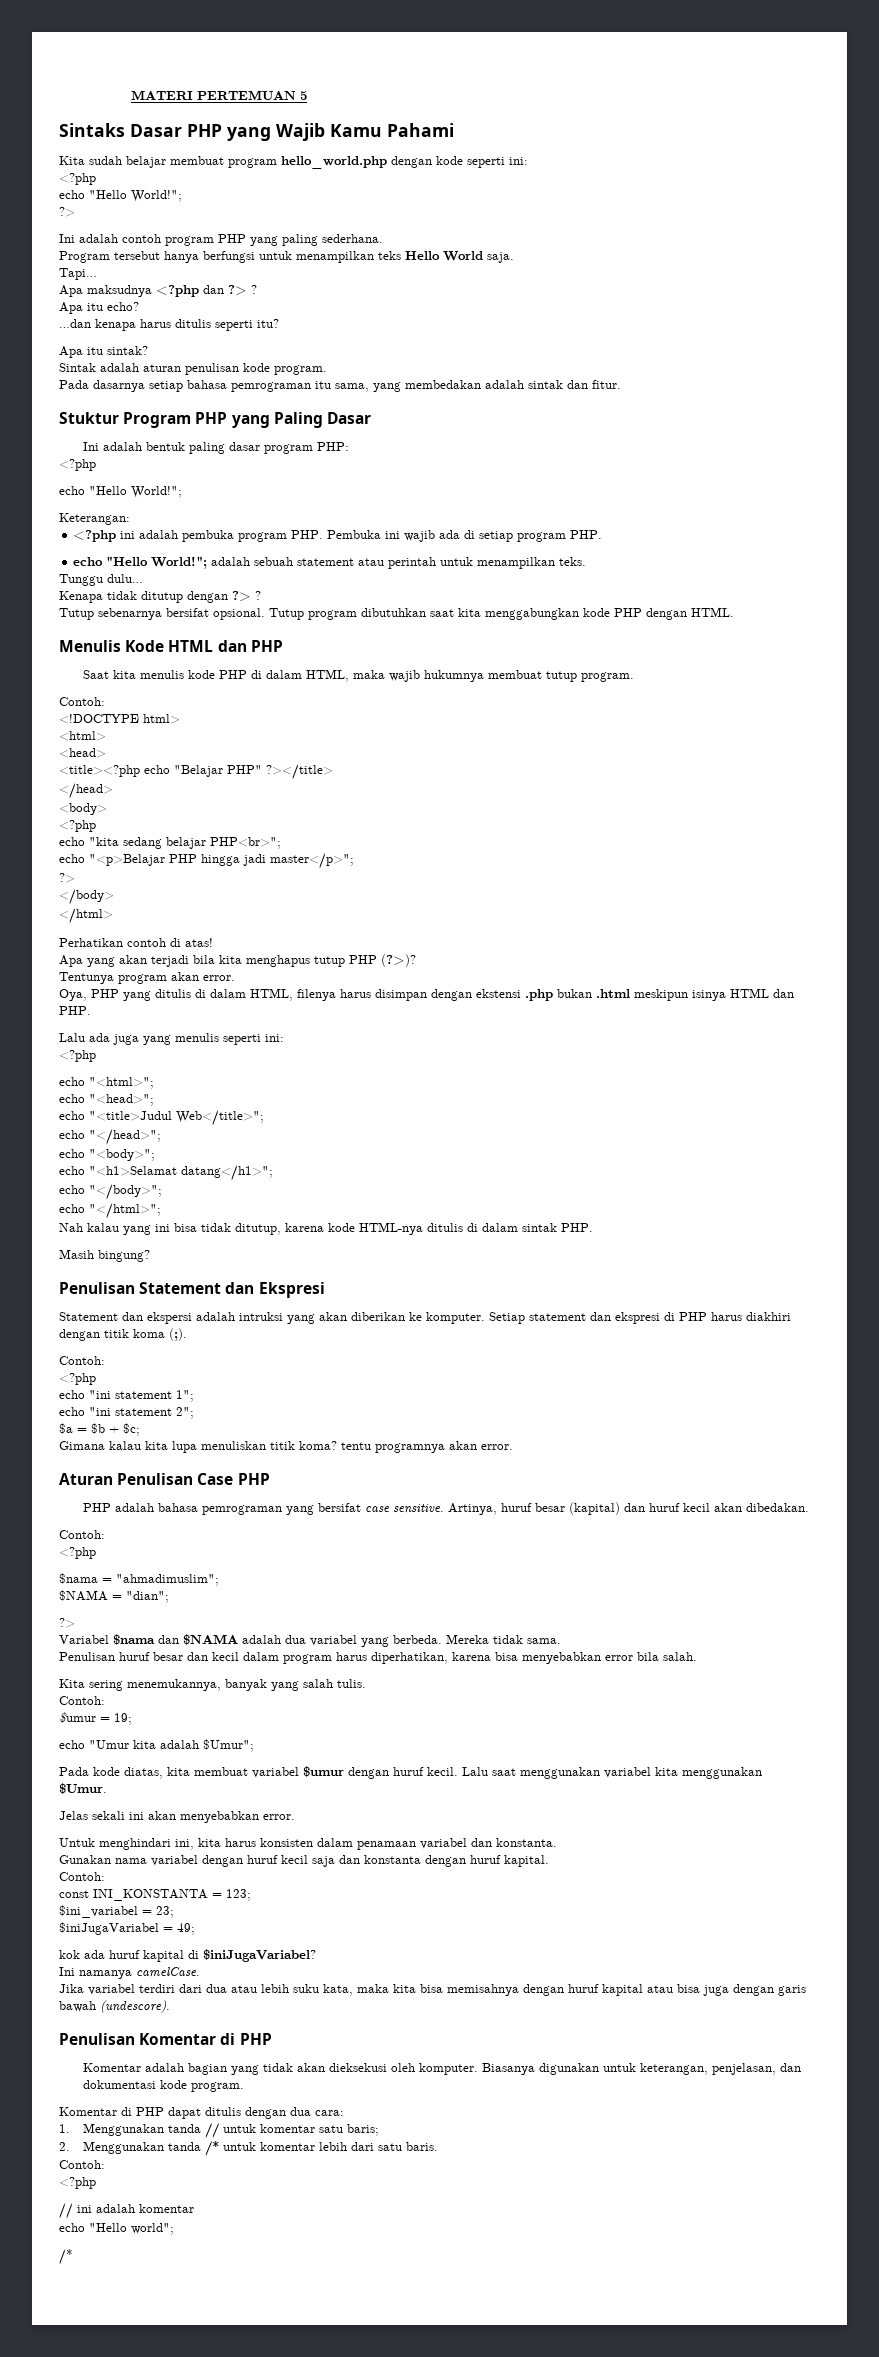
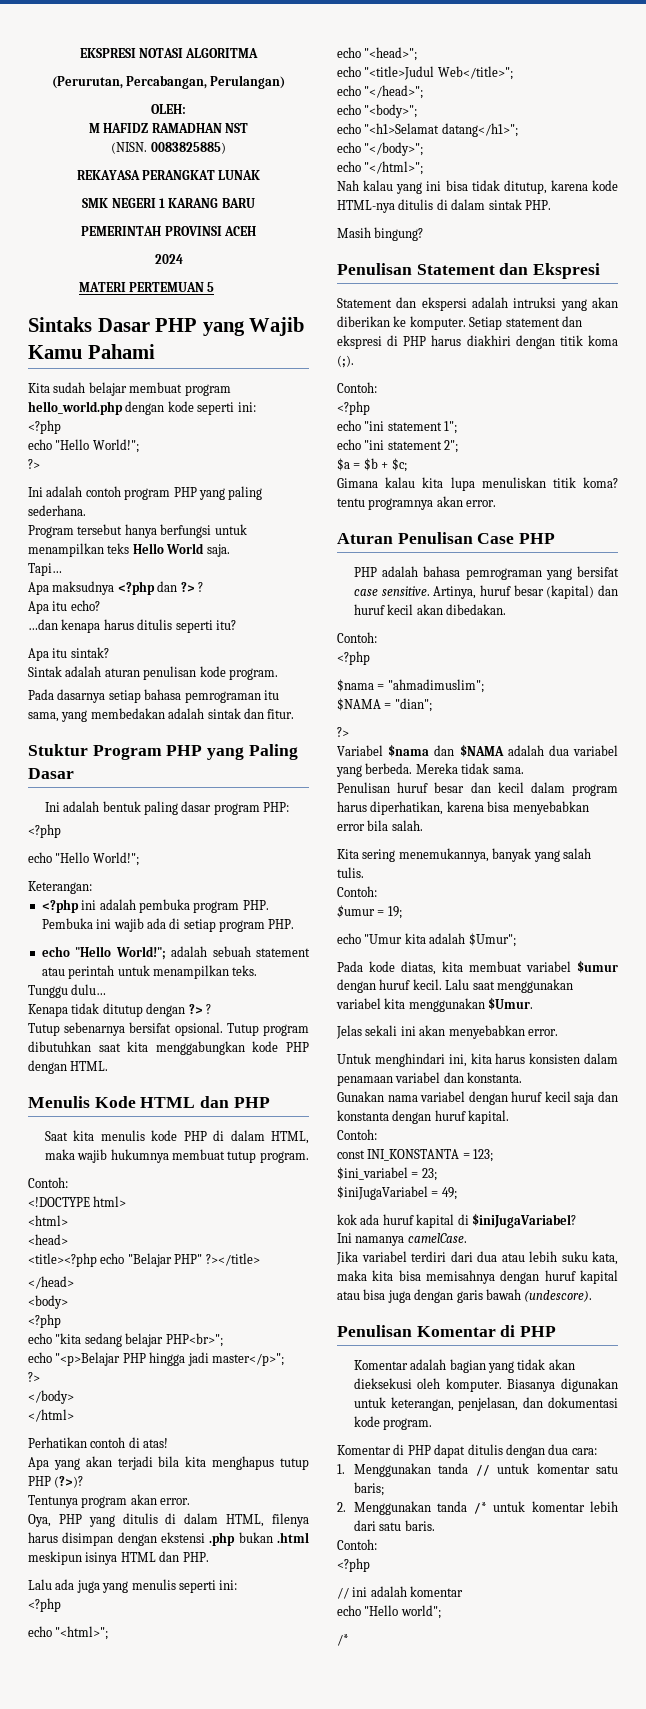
(130, 95) none -> [79,48,259,58] [51,75,286,89] [151,104,186,114] [88,123,249,133] [111,142,226,154] [76,170,261,180] [82,198,255,208] [81,226,256,236] [154,254,183,264] EKSPRESI NOTASI ALGORITMA // (Perurutan, Percabangan, Perulangan) // OLEH: // M HAFIDZ RAMADHAN NST // (NISN. 0083825885) // REKAYASA PERANGKAT LUNAK // SMK NEGERI 1 KARANG BARU // PEMERINTAH PROVINSI ACEH // 2024 //

